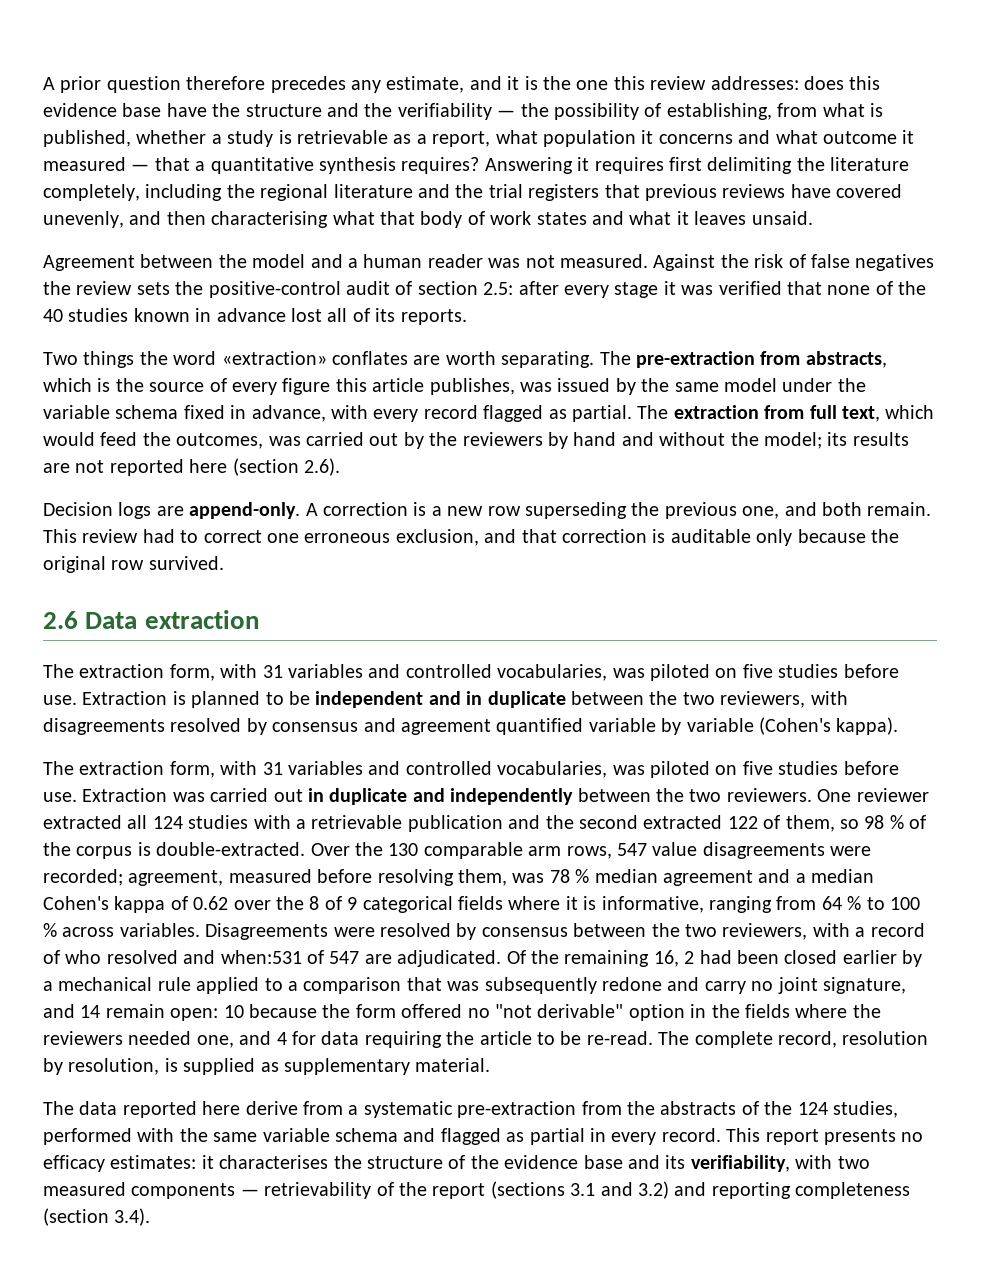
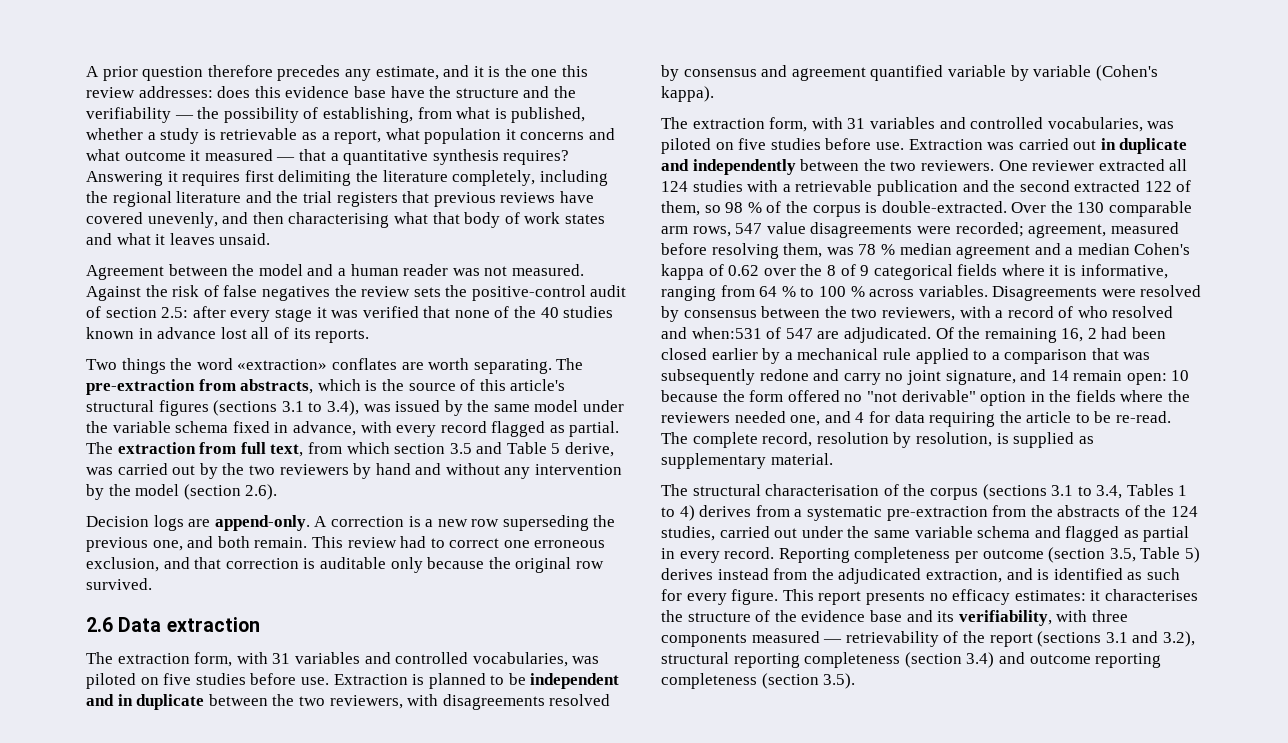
[232,378,515,395] every figure this article publishes, -> [479,379,566,391] [86,400,359,416] this article's structural figures (sections 3.1 to 3.4),
[885,405,935,419] [43,432,264,449] which would feed the outcomes, -> [307,442,615,457] from which section 3.5 and Table 5 derive,
(458, 439) none -> [248,465,275,475] two
[730,432,909,449] [43,459,228,476] the model; its results are not reported here -> [504,464,623,479] [86,484,180,500] any intervention by the model
[79,1101,298,1118] data reported here derive -> [692,484,1188,500] [661,505,752,521] structural characterisation of the corpus (sections 3.1 to 3.4, Tables 1 to 4) derives
[43,1128,175,1145] performed with -> [719,526,843,538] carried out under
(721, 1135) none -> [778,547,1200,563] [661,568,1180,584] [661,589,779,605] Reporting completeness per outcome (section 3.5, Table 5) derives instead from the adjudicated extraction, and is identified as such for every figure.
[837,1156,870,1169] [43,1182,236,1199] two measured components -> [1091,610,1128,622] [661,631,820,647] three components measured
[637,1181,911,1199] [43,1208,151,1226] 3.2) and reporting completeness (section 3.4). -> [1162,631,1195,647] [661,652,1162,668] [661,673,856,689] 3.2), structural reporting completeness (section 3.4) and outcome reporting completeness (section 3.5).

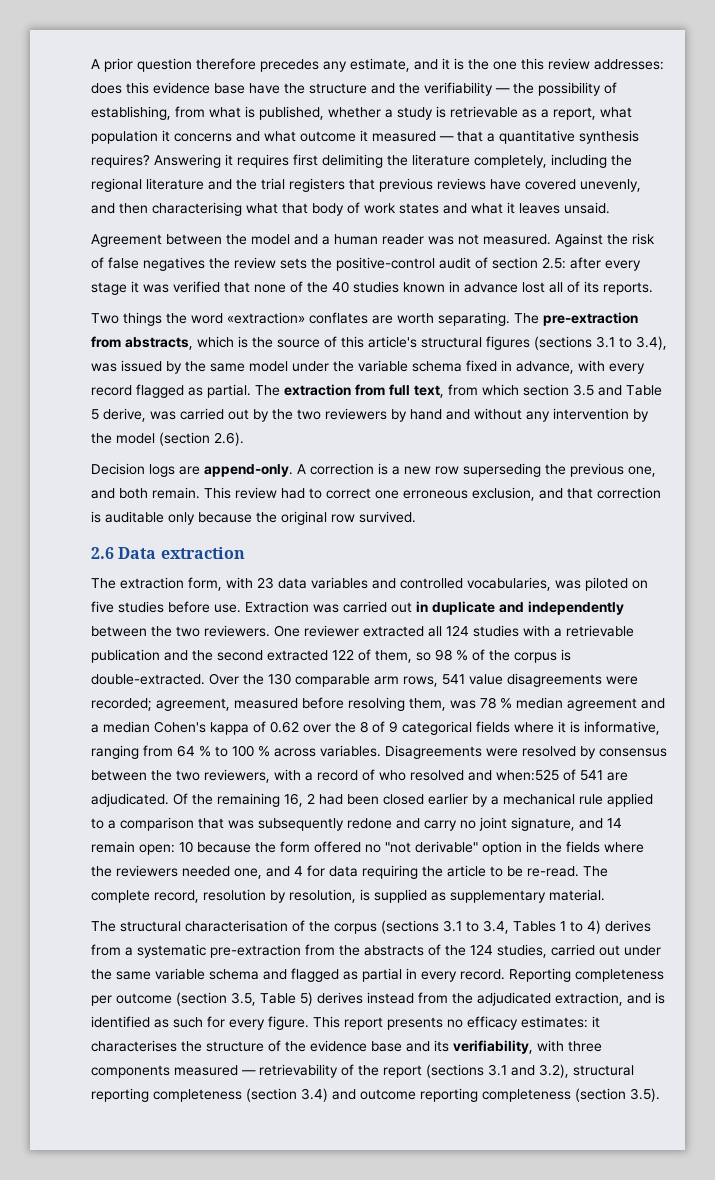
[272,652,600,667] [86,673,620,689] [86,694,611,710] [661,65,1158,81] [661,86,714,102] [661,117,866,132] 31 variables and controlled vocabularies, was piloted on five studies before use. Extraction is planned to be independent and in duplicate between the two reviewers, with disagreements resolved by consensus and agreement quantified variable by variable (Cohen's kappa). // The extraction form, with 31 -> [257,577,307,589] 23 data
[735,223,763,234] 547 -> [442,674,465,685] 541
[691,327,813,339] when:531 of 547 -> [496,769,603,781] when:525 of 541

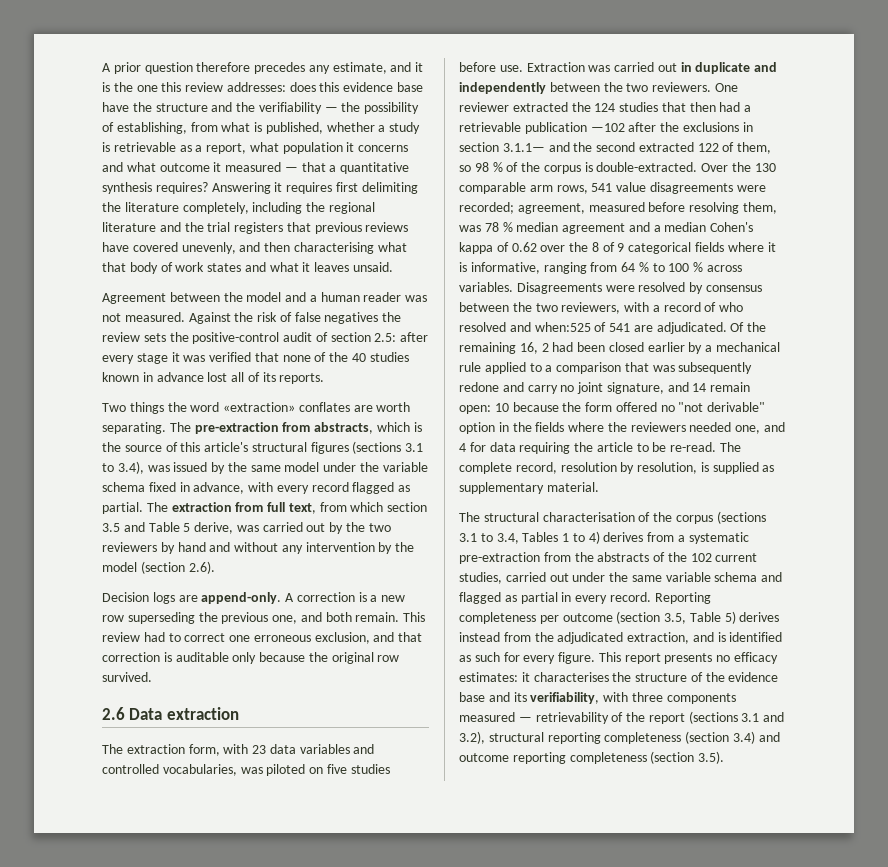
[428,626,442,637] all -> [571,102,591,112] the
[523,625,634,637] [91,649,160,663] with a retrievable publication -> [661,102,752,112] [459,122,753,134] [459,142,545,152] that then had a retrievable publication —102 after the exclusions in section 3.1.1—
[470,944,493,955] 124 -> [690,553,758,562] 102 current

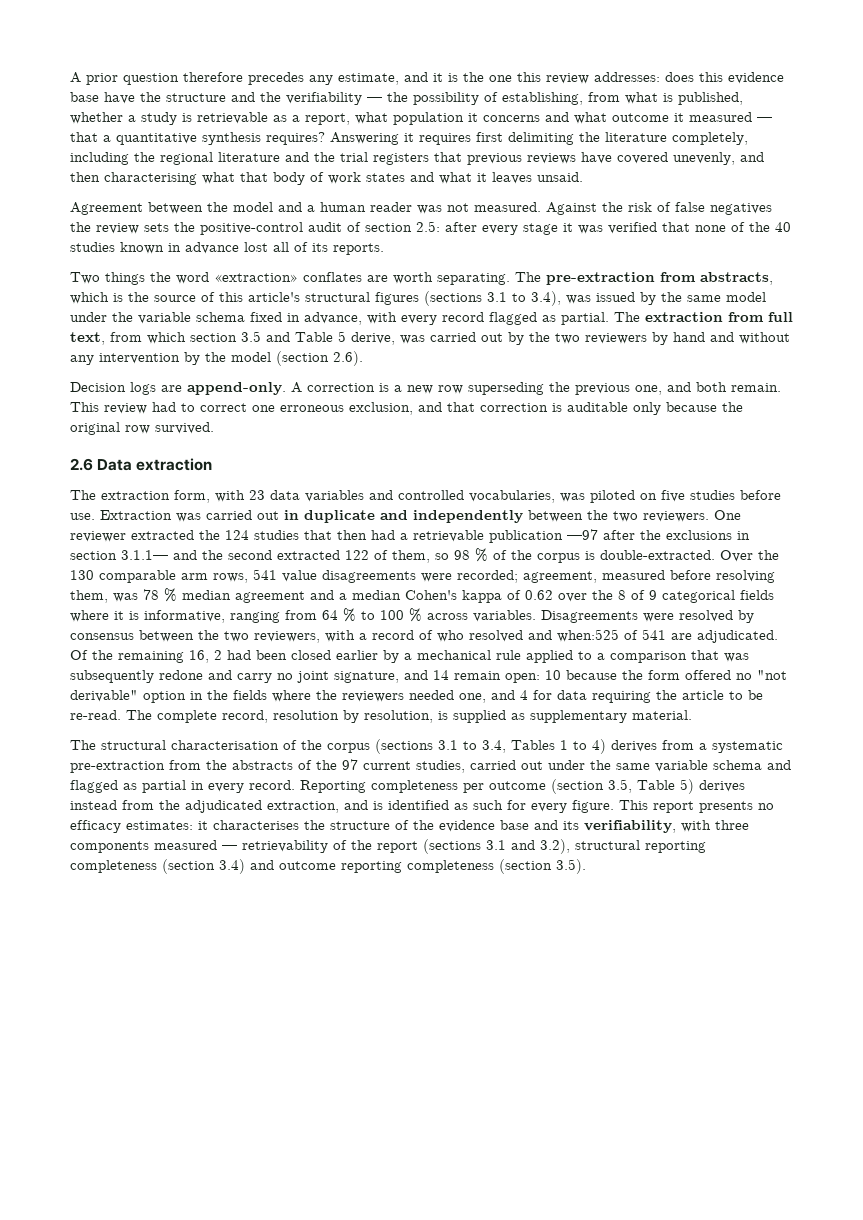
[590,123,625,132] —102 -> [567,529,598,540] —97
[690,553,712,562] 102 -> [342,759,358,770] 97

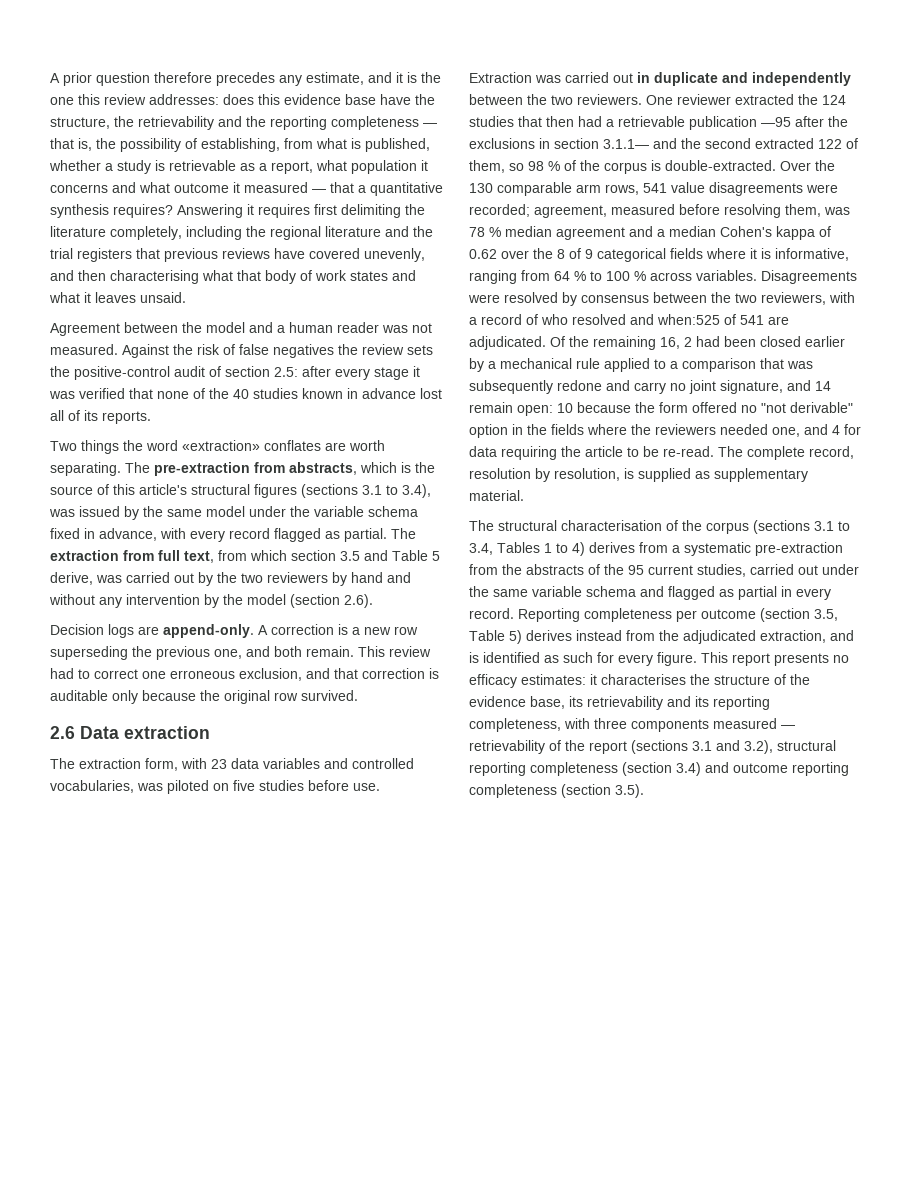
[166,92,382,105] structure and the verifiability — -> [50,116,437,130] [50,138,92,151] structure, the retrievability and the reporting completeness — that is,
[567,529,598,540] —97 -> [761,117,791,127] —95
[342,759,358,770] 97 -> [628,565,644,575] 95
[500,820,676,833] base and its verifiability, -> [530,696,770,710] [469,718,561,732] base, its retrievability and its reporting completeness,

